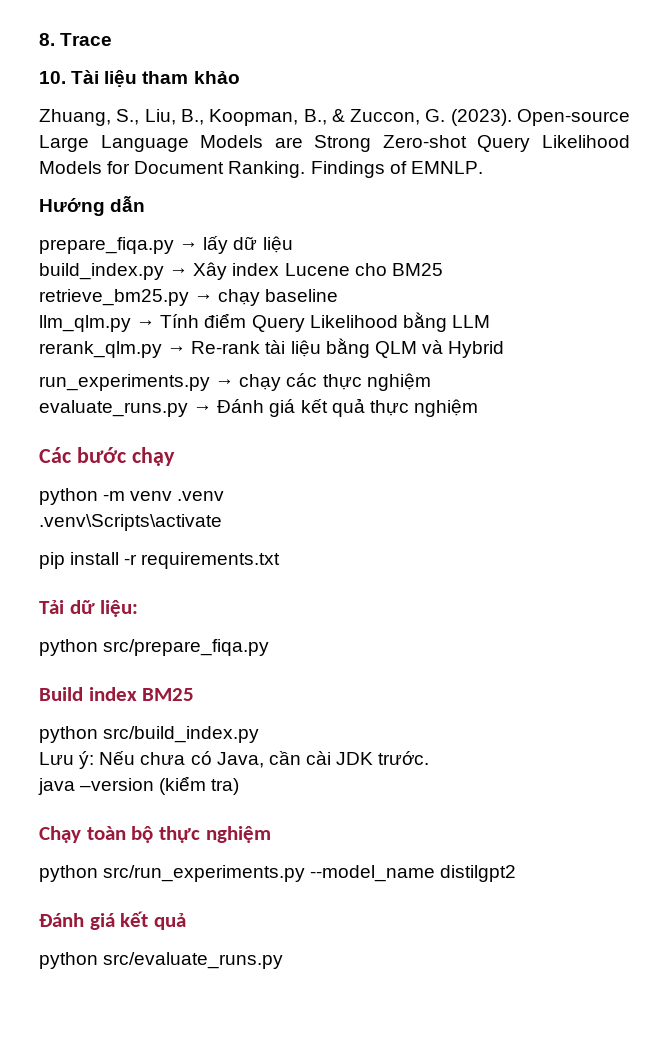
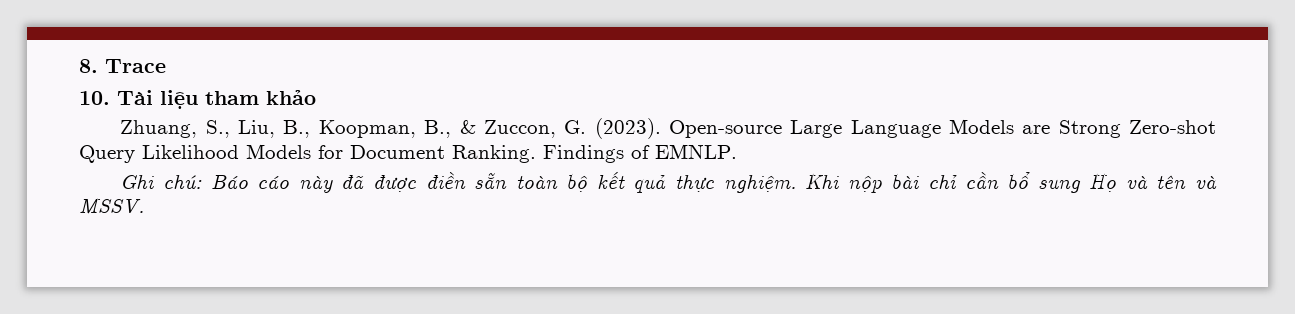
[39,196,146,216] [39,236,293,254] [39,262,443,280] [39,289,339,306] [39,312,490,332] [39,338,505,358] [39,373,431,391] [39,398,478,417] [39,447,175,466] [39,488,225,505] [39,514,222,531] [39,552,281,569] [39,600,139,617] [39,639,270,656] [39,687,195,701] [39,726,260,743] [39,751,430,769] [38,776,240,795] [39,826,271,843] [39,865,517,882] [39,911,187,930] [39,952,284,969] Hướng dẫn // prepare_fiqa.py → lấy dữ liệu // build_index.py → Xây index Lucene cho BM25 // retrieve_bm25.py → chạy baseline // llm_qlm.py → Tính điểm Query Likelihood bằng LLM // rerank_qlm.py → Re-rank tài liệu bằng QLM và Hybrid // run_experiments.py → chạy các thực nghiệm // evaluate_runs.py → Đánh giá kết quả thực nghiệm // Các bước chạy // python -m venv .venv // .venv\Scripts\activate // pip install -r requirements.txt // Tải dữ liệu: // python src/prepare_fiqa.py // Build index BM25 // python src/build_index.py // Lưu ý: Nếu chưa có Java, cần cài JDK trước. // java –version (kiểm tra) // Chạy toàn bộ thực nghiệm // python src/run_experiments.py --model_name distilgpt2 // Đánh giá kết quả // python src/evaluate_runs.py -> [120,171,1217,193] [79,198,144,214] Ghi chú: Báo cáo này đã được điền sẵn toàn bộ kết quả thực nghiệm. Khi nộp bài chỉ cần bổ sung Họ và tên và MSSV.

